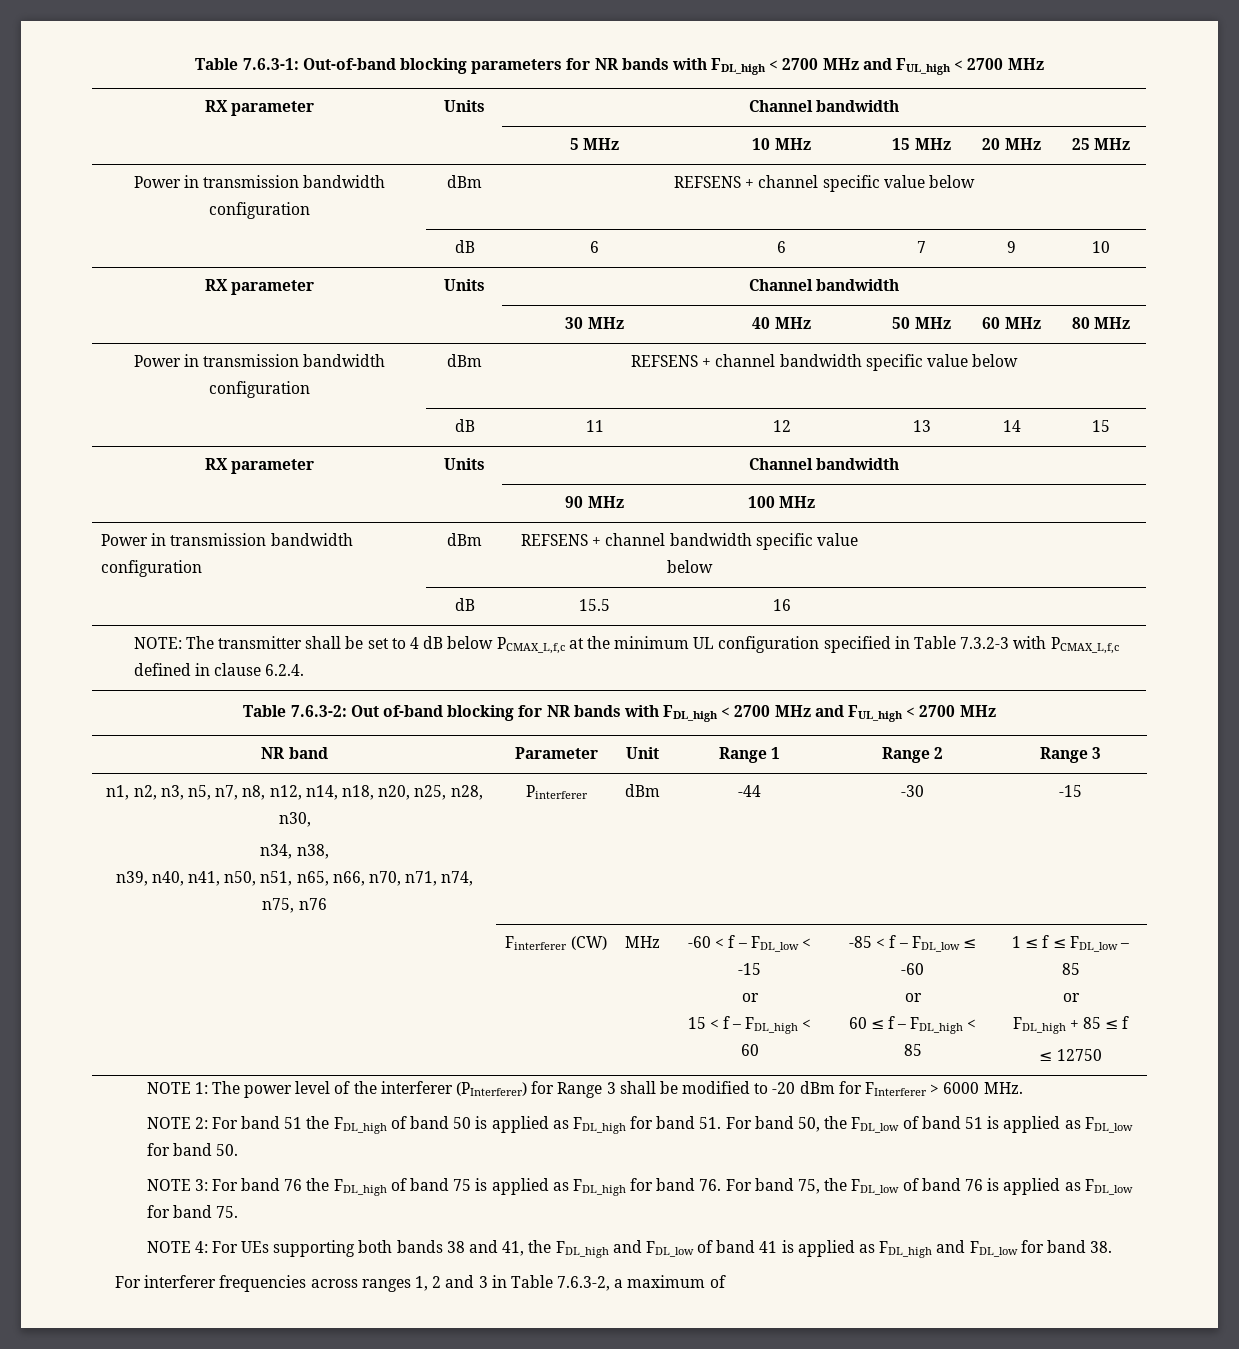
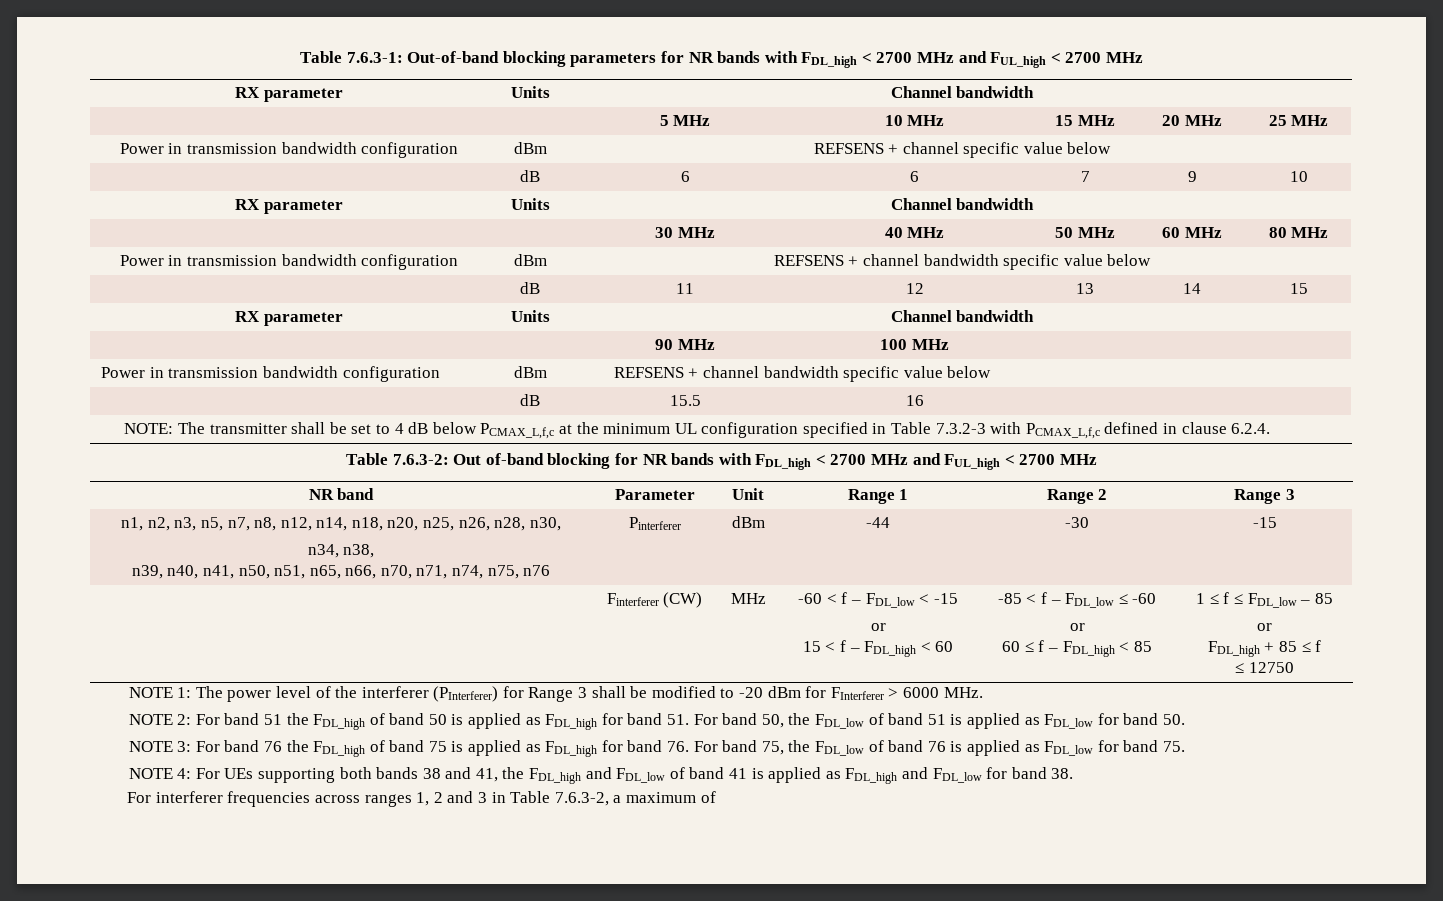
(447, 792) none -> [458,517,490,531] n26,

